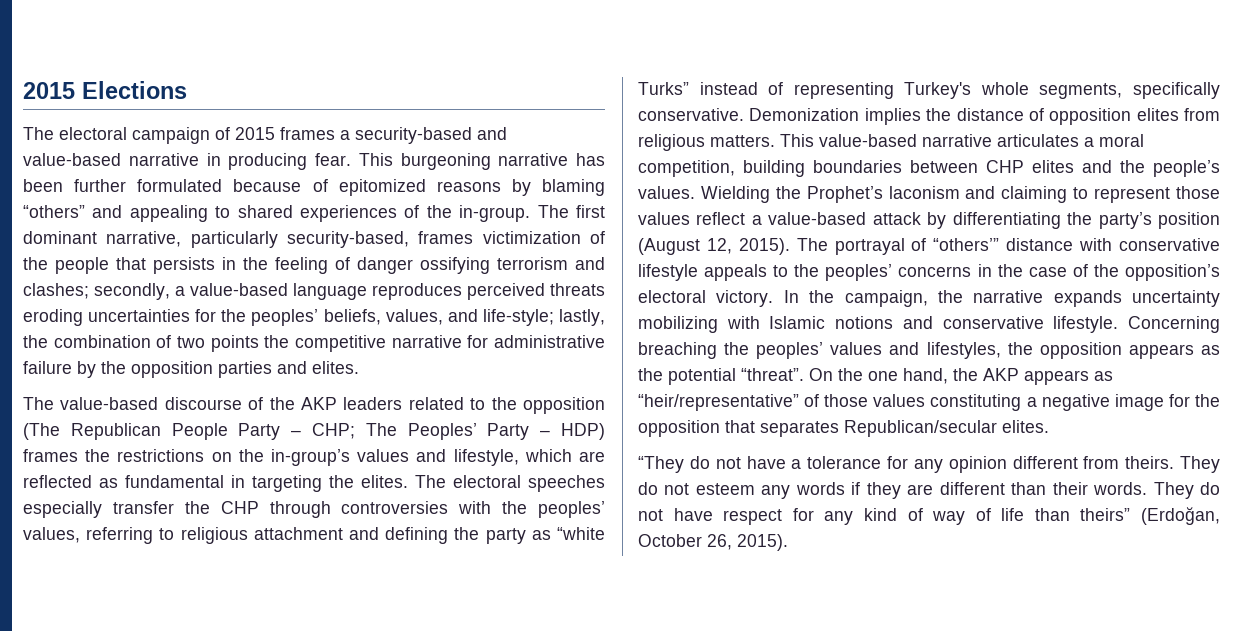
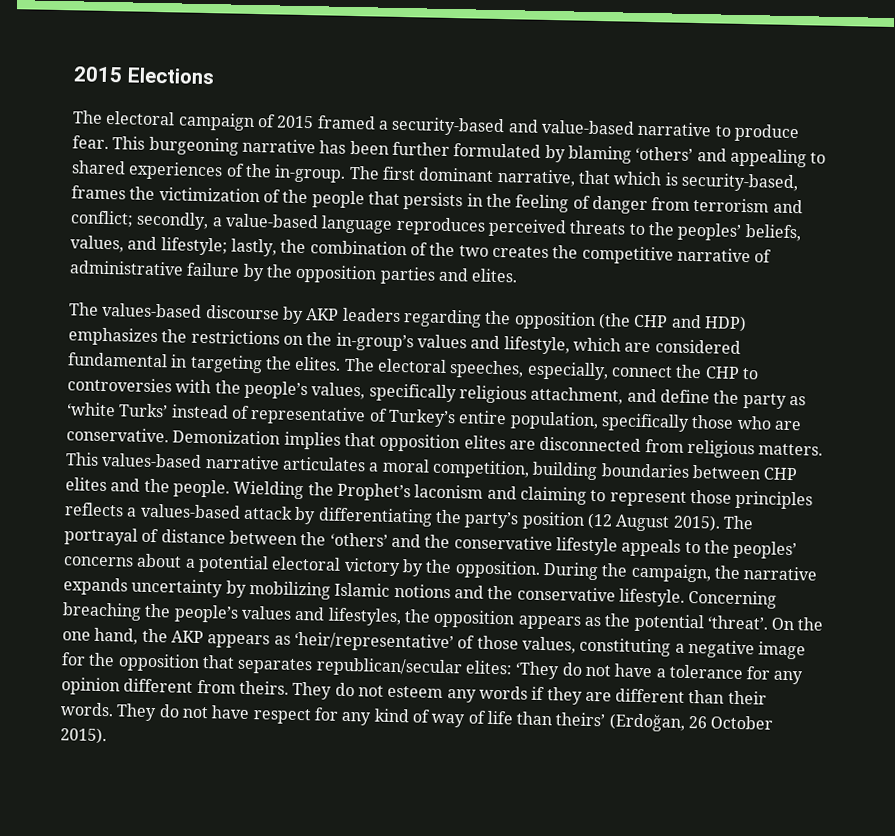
[280,127,335,140] frames -> [316,115,376,130] framed
[206,153,308,170] in producing -> [714,123,800,143] to produce
[233,179,501,196] because of epitomized reasons -> (542, 150) none
[23,205,85,218] “others” -> [635,146,694,161] ‘others’
[190,231,278,248] particularly -> [577,170,679,186] that which is
(474, 237) none -> [129,186,156,200] the
[420,257,490,274] ossifying -> [651,197,691,211] from
[23,283,89,299] clashes; -> [70,210,134,228] conflict;
[23,309,217,326] eroding uncertainties for -> [628,223,646,235] to
[482,309,554,326] life-style; -> [160,237,228,256] lifestyle;
[177,335,259,352] two points -> [429,242,549,259] the two creates
[467,335,489,348] for -> [754,249,773,263] of
[60,397,605,414] [23,423,605,440] [23,449,78,462] value-based discourse of the AKP leaders related to the opposition (The Republican People Party – CHP; The Peoples’ Party – HDP) frames -> [102,302,747,333] [68,327,158,347] values-based discourse by AKP leaders regarding the opposition (the CHP and HDP) emphasizes
[23,475,118,488] reflected as -> [654,339,741,354] considered
[528,475,605,492] [23,501,174,518] speeches especially transfer -> [449,360,673,381] speeches, especially, connect
[269,501,331,518] through -> [741,368,759,380] to
[538,501,605,518] [23,527,605,544] [638,82,1220,99] [638,108,1179,125] peoples’ values, referring to religious attachment and defining the party as “white Turks” instead of representing Turkey's whole segments, specifically conservative. Demonization implies the distance of opposition elites -> [243,380,806,409] [66,402,802,432] [66,427,642,453] people’s values, specifically religious attachment, and define the party as ‘white Turks’ instead of representative of Turkey’s entire population, specifically those who are conservative. Demonization implies that opposition elites are disconnected
[819,134,917,147] value-based -> [101,452,203,468] values-based
[1153,160,1220,177] [638,186,695,199] people’s values. -> [172,479,230,498] people.
[638,212,867,225] values reflect a value-based -> [735,490,814,510] [64,502,241,519] principles reflects a values-based
[638,238,732,255] (August 12, -> [586,512,671,532] (12 August
[933,238,1113,251] “others’” distance with -> [160,529,451,549] distance between the ‘others’ and the
[977,264,1220,281] [638,290,799,307] in the case of the opposition’s electoral victory. In -> [136,553,599,581] about a potential electoral victory by the opposition. During
[638,316,760,333] mobilizing with -> [225,580,331,600] by mobilizing
(933, 322) none -> [487,585,514,600] the
[756,342,824,359] peoples’ -> [173,604,239,623] people’s
[741,368,804,381] “threat”. -> [706,615,769,630] ‘threat’.
[638,394,799,411] “heir/representative” -> [293,631,454,653] ‘heir/representative’
[873,394,926,407] values -> [521,636,576,654] values,
[844,420,1049,437] [638,456,684,473] Republican/secular elites. // “They -> [315,657,561,680] republican/secular elites: ‘They
[1080,507,1220,525] [638,534,732,550] theirs” (Erdoğan, October 26, -> [555,712,774,732] theirs’ (Erdoğan, 26 October

